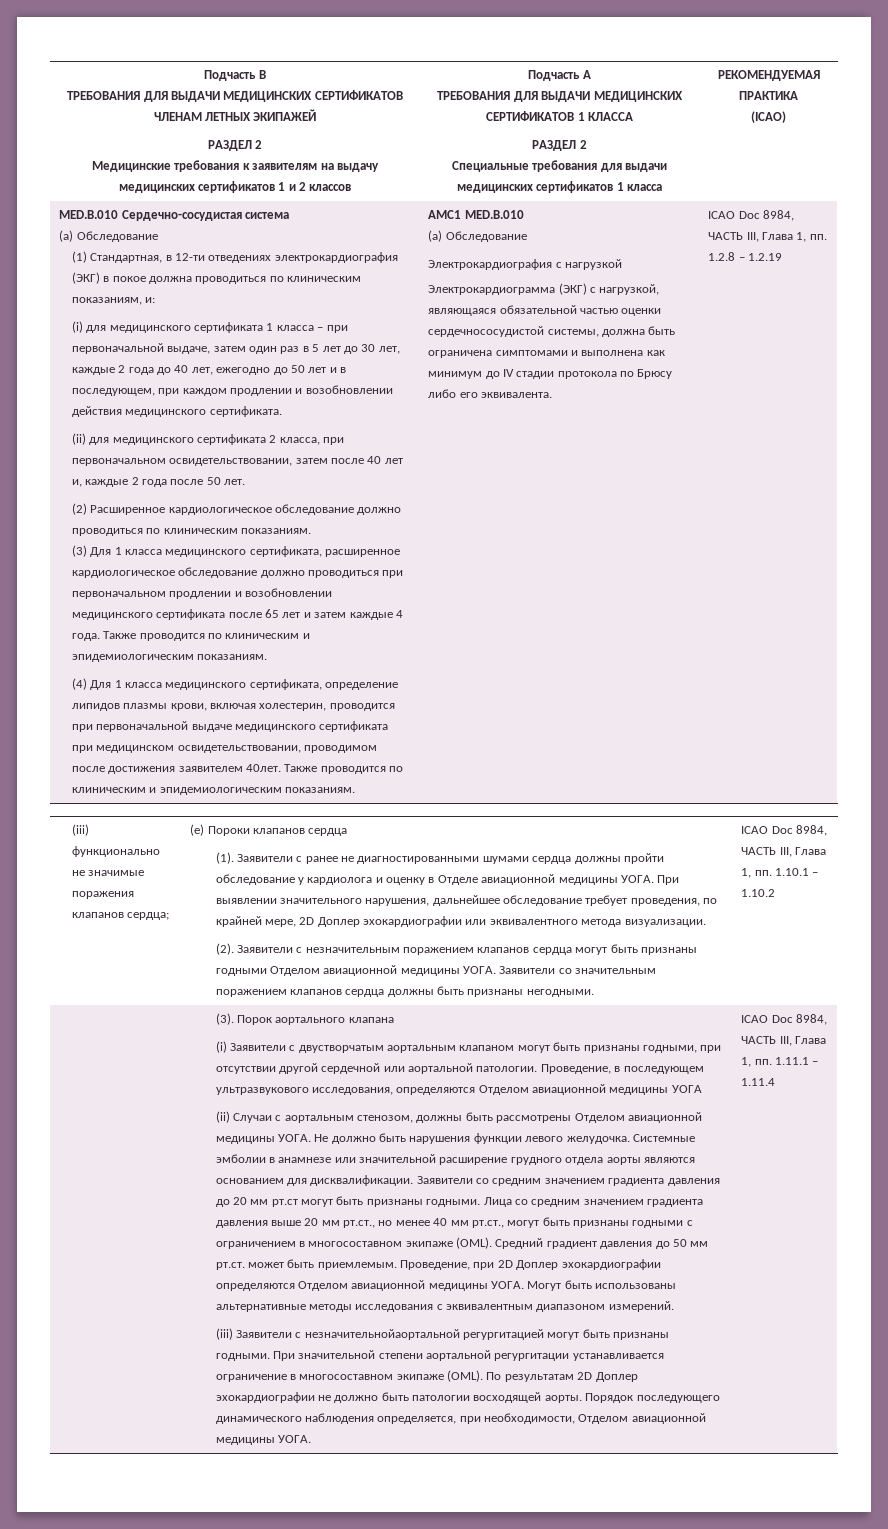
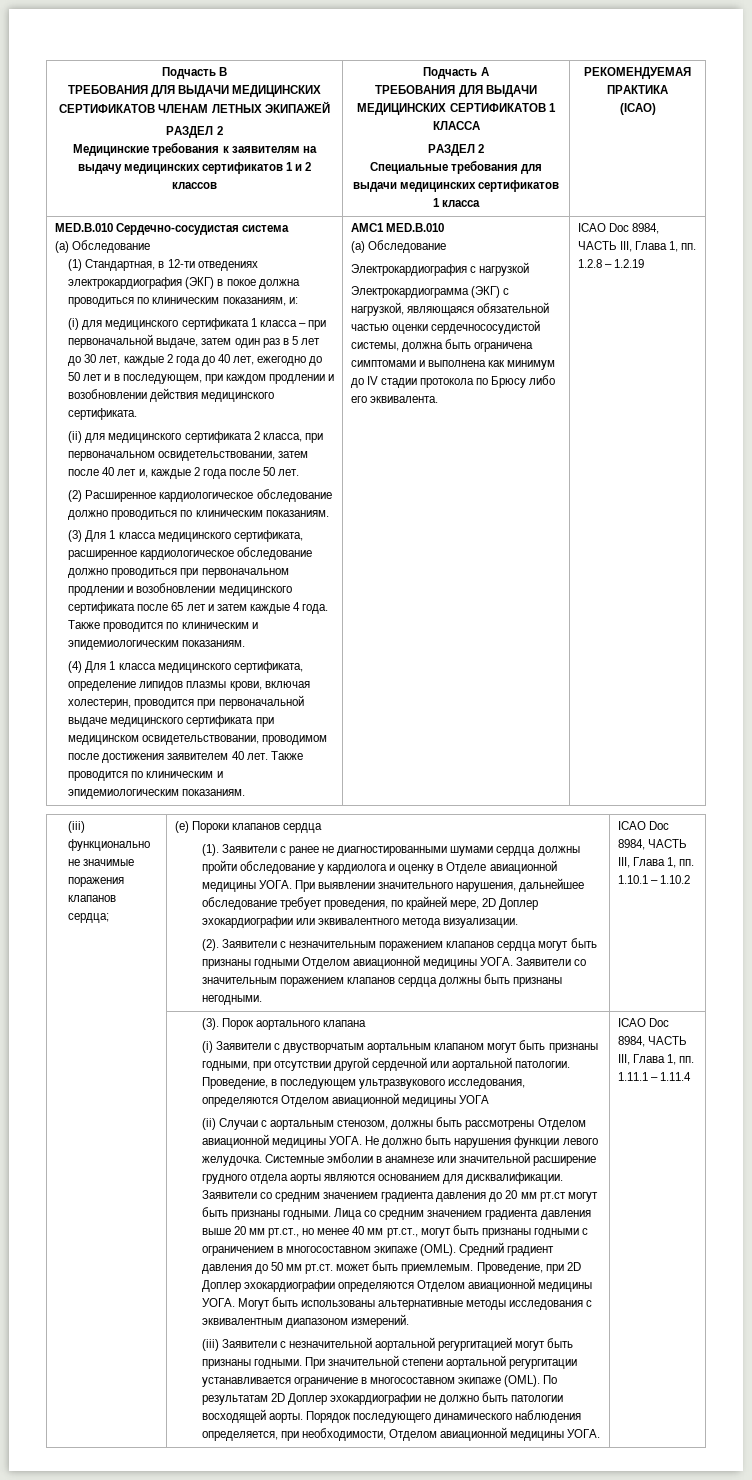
[246,764,282,772] 40лет. -> [231,751,268,760] 40 лет.
[304,1329,460,1340] незначительнойаортальной -> [288,1337,436,1351] незначительной аортальной

